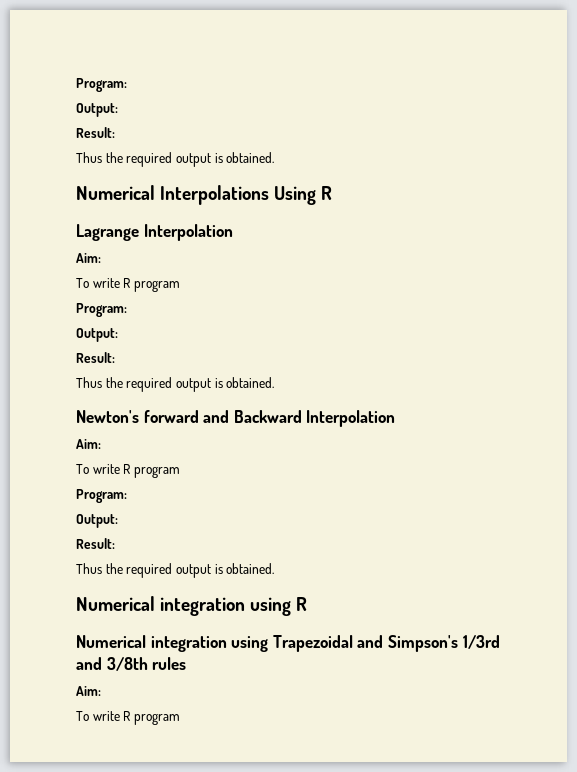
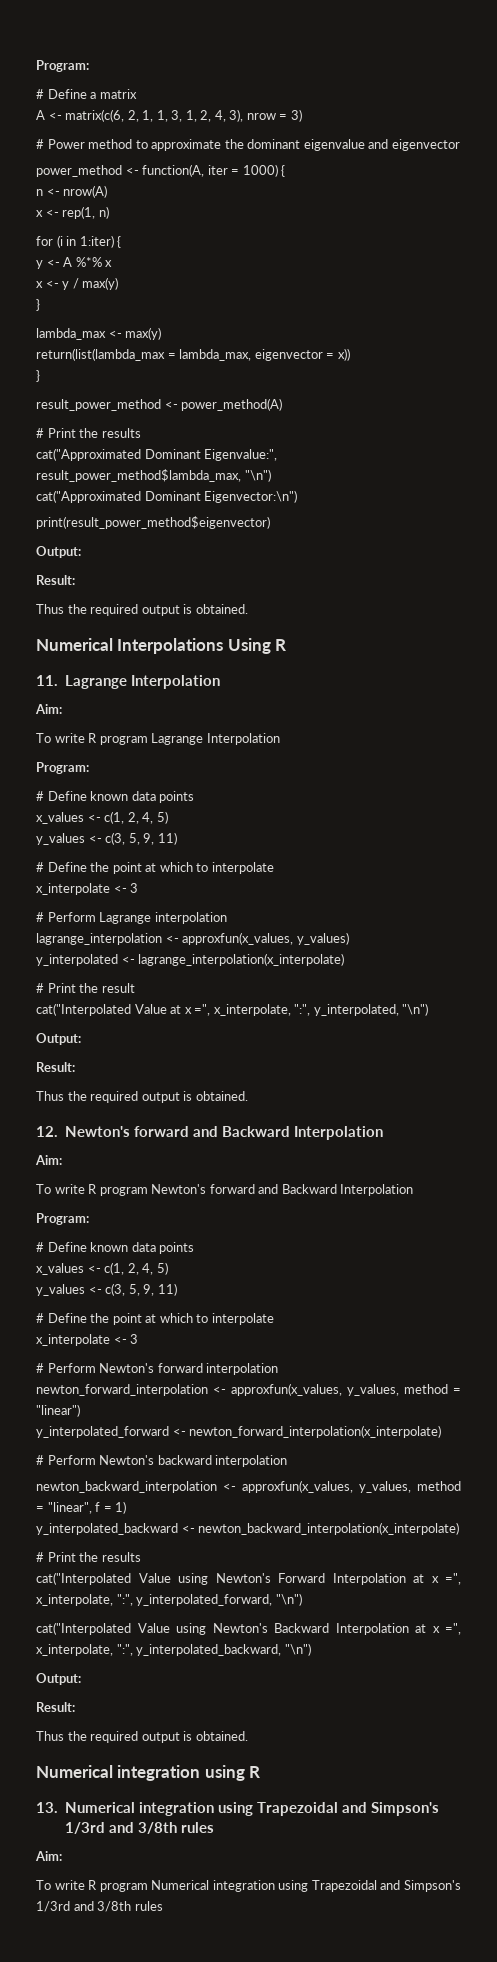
[76,78,127,92] Program: -> [36,60,89,72] [36,89,137,99] [36,109,302,122] [36,139,460,151] [36,164,286,177] [36,185,108,198] [36,206,109,219] [36,235,122,248] [36,257,113,269] [36,277,119,290] [36,299,40,311] [36,327,162,340] [36,348,350,361] [36,370,40,382] [36,398,283,411] [36,428,141,438] [36,448,278,461] [36,469,271,482] [36,490,298,503] [36,516,270,529] Program: // # Define a matrix // A <- matrix(c(6, 2, 1, 1, 3, 1, 2, 4, 3), nrow = 3) // # Power method to approximate the dominant eigenvalue and eigenvector // power_method <- function(A, iter = 1000) { // n <- nrow(A) // x <- rep(1, n) // for (i in 1:iter) { // y <- A %*% x // x <- y / max(y) // } // lambda_max <- max(y) // return(list(lambda_max = lambda_max, eigenvector = x)) // } // result_power_method <- power_method(A) // # Print the results // cat("Approximated Dominant Eigenvalue:", result_power_method$lambda_max, "\n") // cat("Approximated Dominant Eigenvector:\n") // print(result_power_method$eigenvector)
(333, 193) none -> [36,675,58,686] 11.
[76,303,127,317] [76,328,118,342] [76,352,115,363] [76,377,275,392] // Program: // Output: // Result: // Thus the required output is obtained. // -> [151,733,280,745] [36,762,89,774] [36,791,195,803] [36,811,168,824] [36,832,177,845] [36,862,274,874] [36,883,139,895] [36,912,227,924] [36,932,349,945] [36,953,345,966] [36,983,135,993] [36,1003,429,1016] [36,1033,81,1045] [36,1062,75,1072] [36,1091,248,1103] [36,1126,58,1137] Lagrange Interpolation // Program: // # Define known data points // x_values <- c(1, 2, 4, 5) // y_values <- c(3, 5, 9, 11) // # Define the point at which to interpolate // x_interpolate <- 3 // # Perform Lagrange interpolation // lagrange_interpolation <- approxfun(x_values, y_values) // y_interpolated <- lagrange_interpolation(x_interpolate) // # Print the result // cat("Interpolated Value at x =", x_interpolate, ":", y_interpolated, "\n") // Output: // Result: // Thus the required output is obtained. // 12.
[76,489,127,503] // Program: -> [151,1184,414,1196] [36,1213,89,1225] [36,1242,195,1254] [36,1262,168,1275] [36,1283,177,1296] [36,1313,274,1325] [36,1334,139,1346] [36,1363,279,1375] [36,1383,461,1396] [36,1404,80,1417] [36,1425,442,1438] [36,1455,288,1467] [36,1480,461,1493] [36,1501,127,1514] [36,1522,460,1535] [36,1552,141,1562] [36,1572,461,1585] [36,1593,302,1606] [36,1622,461,1635] [36,1643,311,1656] Newton's forward and Backward Interpolation // Program: // # Define known data points // x_values <- c(1, 2, 4, 5) // y_values <- c(3, 5, 9, 11) // # Define the point at which to interpolate // x_interpolate <- 3 // # Perform Newton's forward interpolation // newton_forward_interpolation <- approxfun(x_values, y_values, method = "linear") // y_interpolated_forward <- newton_forward_interpolation(x_interpolate) // # Perform Newton's backward interpolation // newton_backward_interpolation <- approxfun(x_values, y_values, method = "linear", f = 1) // y_interpolated_backward <- newton_backward_interpolation(x_interpolate) // # Print the results // cat("Interpolated Value using Newton's Forward Interpolation at x =", x_interpolate, ":", y_interpolated_forward, "\n") // cat("Interpolated Value using Newton's Backward Interpolation at x =", x_interpolate, ":", y_interpolated_backward, "\n")
(308, 604) none -> [36,1802,58,1813] 13.
(180, 719) none -> [151,1880,461,1892] [36,1901,163,1912] Numerical integration using Trapezoidal and Simpson's 1/3rd and 3/8th rules

